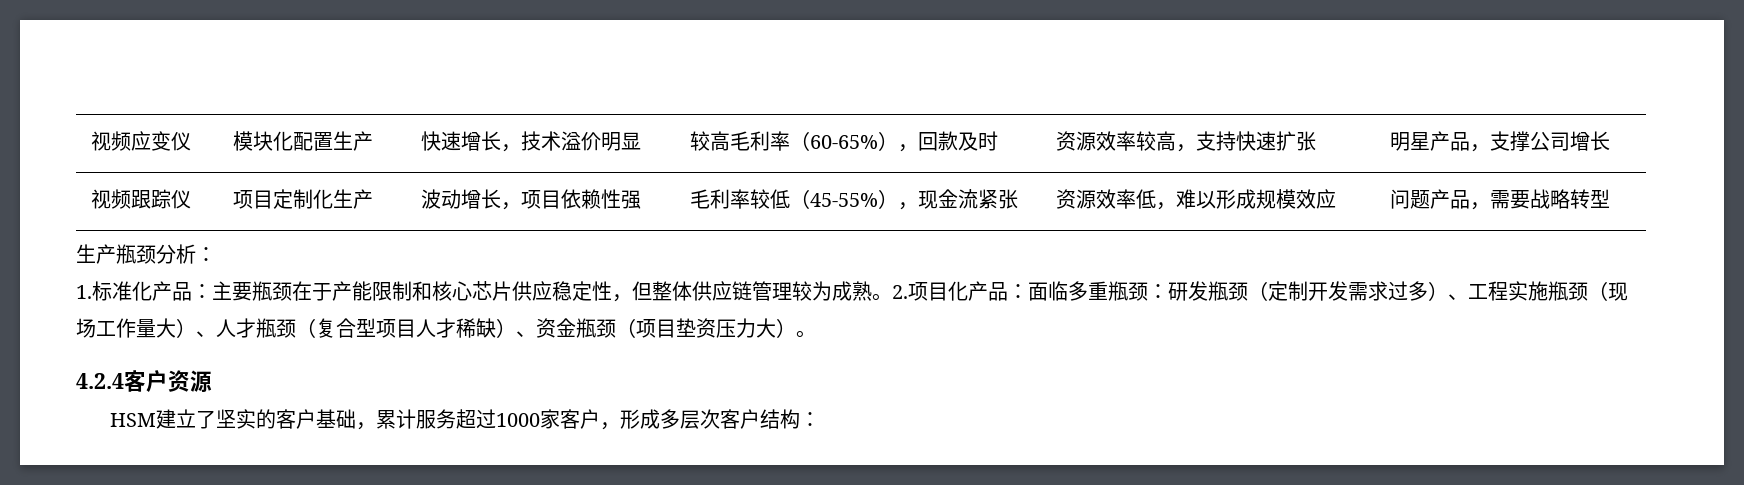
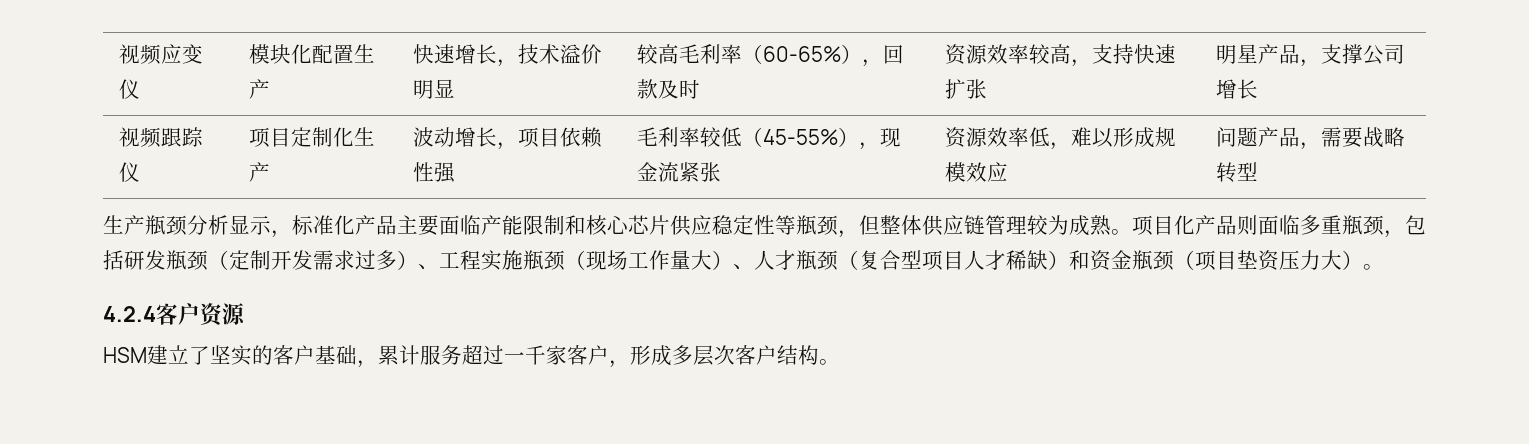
[196,247,216,262] [76,285,92,299] ： // 1. -> [229,215,292,238] 显示，
[192,281,332,301] ：主要瓶颈在于 -> [397,215,481,236] 主要面临
(612, 291) none -> [775,215,838,236] 等瓶颈
[892,285,908,299] 2. -> (1132, 232) none
[1008,284,1028,299] ： -> [1237,215,1258,235] 则
[1148,284,1168,299] ： -> [1384,215,1426,238] [103,250,124,270] ，包括
[516,331,536,337] 、 -> [1069,250,1090,270] 和
[495,413,540,427] 1000 -> [504,345,546,365] 一千
[799,412,820,427] ： -> [819,359,840,365] 。

